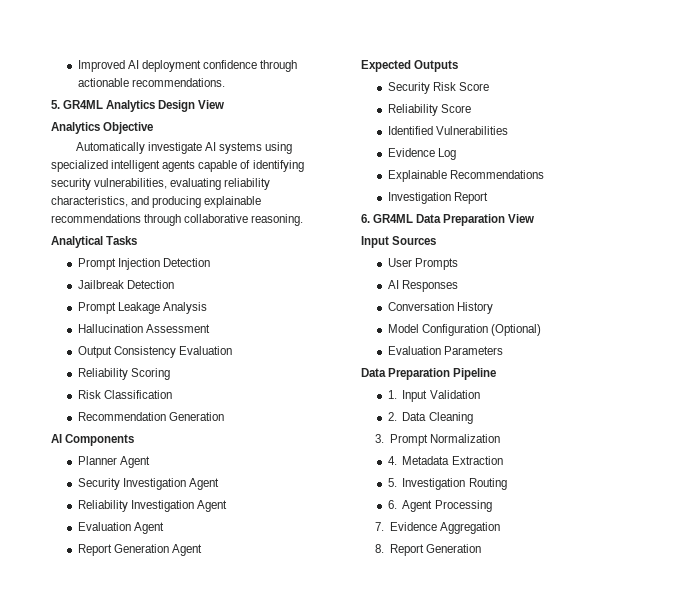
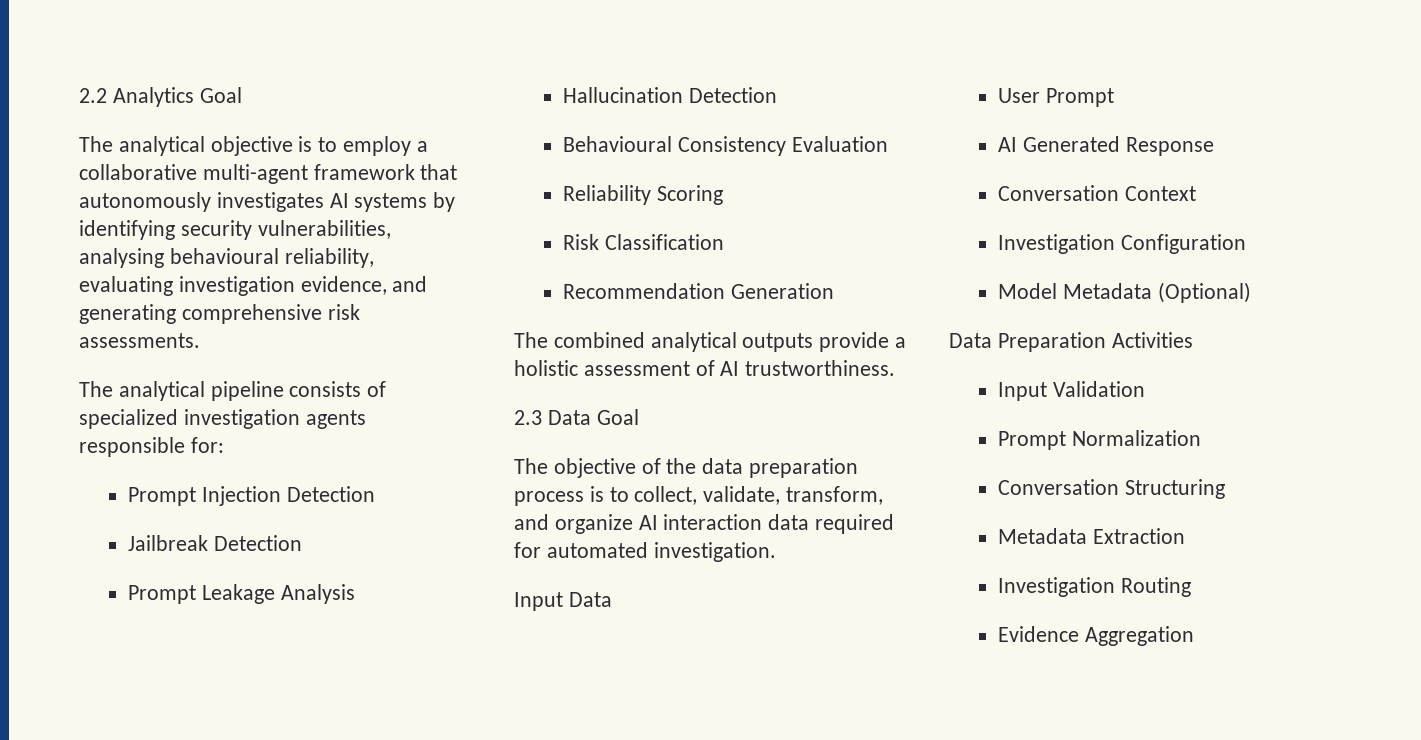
[77,60,298,72] [77,78,225,87] [51,100,225,112] [51,122,154,134] [75,142,292,154] [51,160,304,172] [51,178,271,190] [51,196,262,208] [51,214,304,226] [51,236,138,248] Improved AI deployment confidence through actionable recommendations. // 5. GR4ML Analytics Design View // Analytics Objective // Automatically investigate AI systems using specialized intelligent agents capable of identifying security vulnerabilities, evaluating reliability characteristics, and producing explainable recommendations through collaborative reasoning. // Analytical Tasks -> [79,87,242,107] [79,136,428,156] [79,164,458,184] [79,192,456,212] [79,220,391,240] [79,248,374,268] [79,276,428,296] [79,304,360,324] [79,333,200,348] [79,381,387,401] [79,409,366,429] [79,437,224,457] 2.2 Analytics Goal // The analytical objective is to employ a collaborative multi-agent framework that autonomously investigates AI systems by identifying security vulnerabilities, analysing behavioural reliability, evaluating investigation evidence, and generating comprehensive risk assessments. // The analytical pipeline consists of specialized investigation agents responsible for:
[145,324,210,333] [77,346,112,358] Assessment // Output -> [688,87,777,103] [562,136,672,152] Detection // Behavioural
[51,434,135,446] [77,456,150,468] [77,478,219,490] [77,500,227,512] [77,522,164,534] [77,544,202,556] [361,60,459,72] [387,82,489,94] [387,104,471,116] [387,126,508,135] [387,148,456,160] [387,170,544,182] [387,192,488,204] [361,214,535,226] [361,236,437,248] [387,258,458,270] [387,280,458,292] [387,302,493,314] AI Components // Planner Agent // Security Investigation Agent // Reliability Investigation Agent // Evaluation Agent // Report Generation Agent // Expected Outputs // Security Risk Score // Reliability Score // Identified Vulnerabilities // Evidence Log // Explainable Recommendations // Investigation Report // 6. GR4ML Data Preparation View // Input Sources // User Prompts // AI Responses // Conversation History -> [514,332,907,352] [514,360,896,376] [514,409,639,425] [514,458,859,478] [514,486,884,506] [514,514,895,534] [514,542,776,562] [514,592,612,611] [997,88,1114,107] [997,136,1214,156] [997,185,1196,201] [997,234,1246,254] The combined analytical outputs provide a holistic assessment of AI trustworthiness. // 2.3 Data Goal // The objective of the data preparation process is to collect, validate, transform, and organize AI interaction data required for automated investigation. // Input Data // User Prompt // AI Generated Response // Conversation Context // Investigation Configuration
[421,324,488,336] Configuration -> [1062,283,1152,299] Metadata
[387,346,503,355] [361,368,497,380] [387,390,397,399] // Evaluation Parameters // Data Preparation Pipeline // 1. -> [949,332,1193,352] // Data Preparation Activities //
[387,412,473,424] [375,434,385,443] 2. Data Cleaning // 3. -> (1145, 389) none
[387,456,397,465] 4. -> [997,479,1225,499] Conversation Structuring //
[387,478,397,487] 5. -> (1185, 536) none
[387,500,492,512] [375,522,385,531] 6. Agent Processing // 7. -> (1191, 587) none
[375,544,481,556] // 8. Report Generation -> (1194, 636) none

